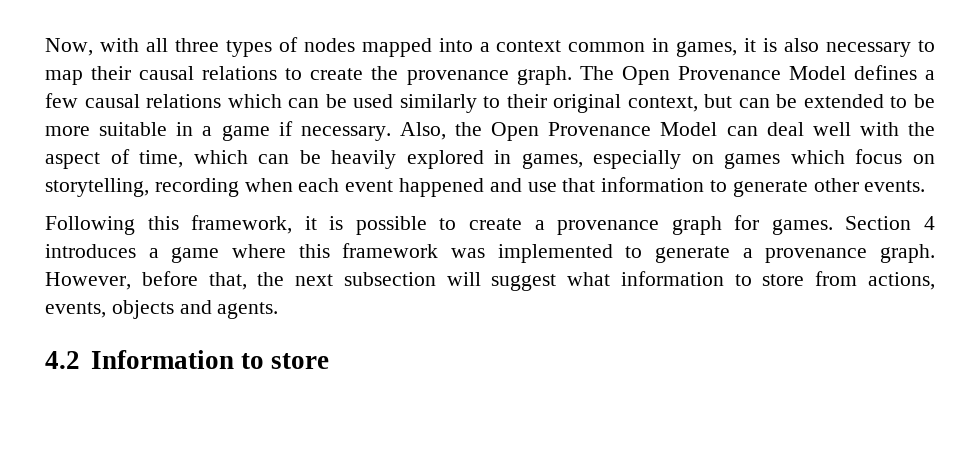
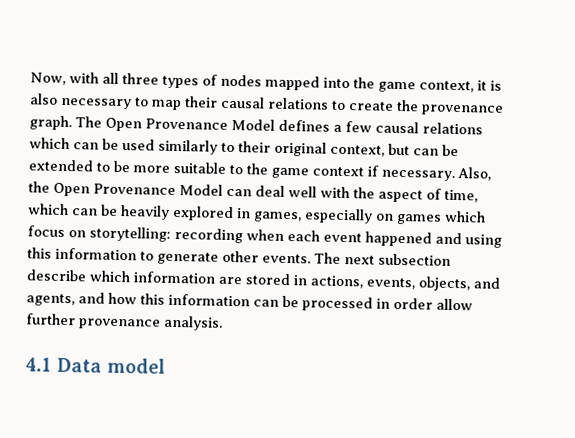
[479,38,738,57] a context common in games, -> [353,77,474,93] the game context,
[176,122,270,141] in a game -> [229,163,364,179] to the game context
[45,178,149,197] storytelling, -> [89,226,171,242] storytelling:
[527,178,596,192] use that -> [465,234,502,248] [27,247,52,259] using this
[45,215,935,235] [45,243,935,263] [45,271,935,291] [45,300,279,319] [45,350,330,369] // Following this framework, it is possible to create a provenance graph for games. Section 4 introduces a game where this framework was implemented to generate a provenance graph. However, before that, the next subsection will suggest what information to store from actions, events, objects and agents. // 4.2 Information to store -> [314,252,451,266] [26,269,500,292] [26,292,473,312] [26,313,223,331] [25,357,166,374] The next subsection describe which information are stored in actions, events, objects, and agents, and how this information can be processed in order allow further provenance analysis. // 4.1 Data model

